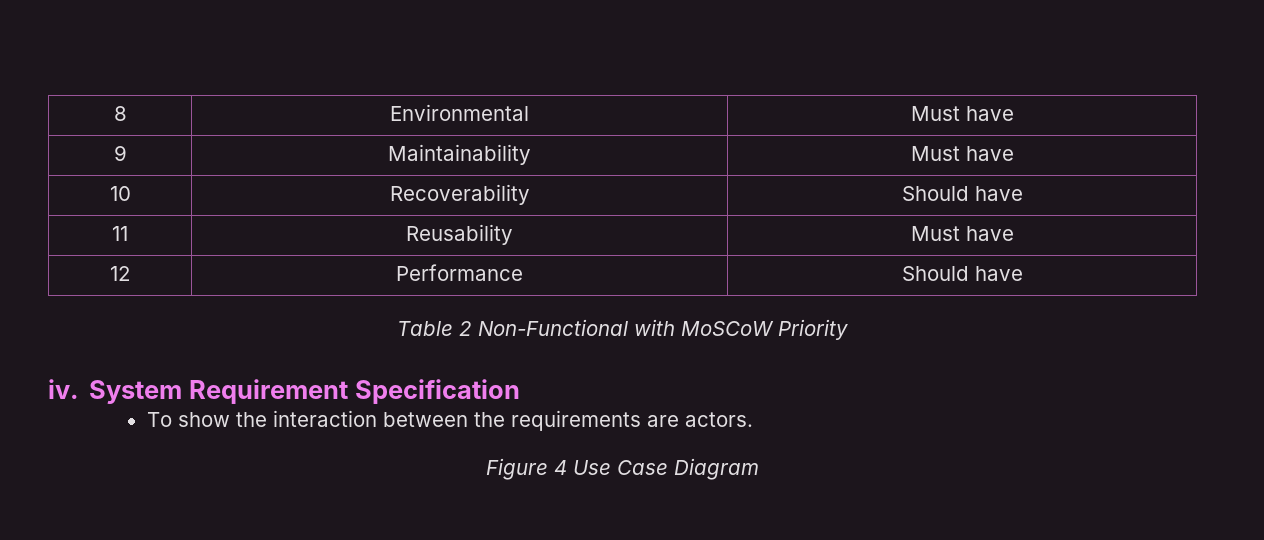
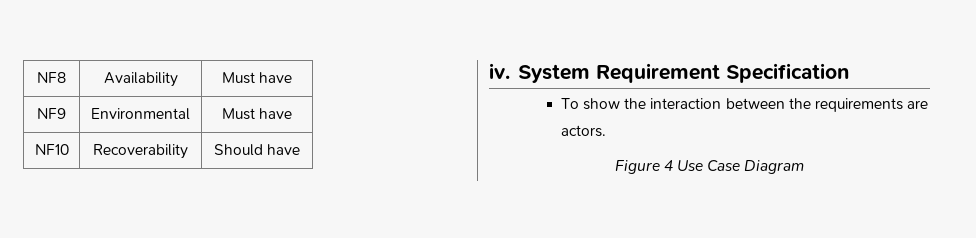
[113,106,127,121] [390,104,529,121] [910,106,1014,121] [113,145,127,161] [388,144,531,165] [910,146,1014,161] [109,186,131,201] [389,184,530,205] [901,186,1023,201] [112,226,128,241] [406,224,513,245] [910,226,1014,241] [109,266,131,281] [396,264,523,281] [901,266,1023,281] [397,319,848,340] 8 | Environmental | Must have // 9 | Maintainability | Must have // 10 | Recoverability | Should have // 11 | Reusability | Must have // 12 | Performance | Should have // Table 2 Non-Functional with MoSCoW Priority -> [37,72,66,83] [103,72,178,87] [221,72,293,84] [37,108,66,119] [91,108,190,120] [221,108,293,120] [34,144,69,155] [93,144,188,159] [213,144,301,156] NF8 | Availability | Must have // NF9 | Environmental | Must have // NF10 | Recoverability | Should have

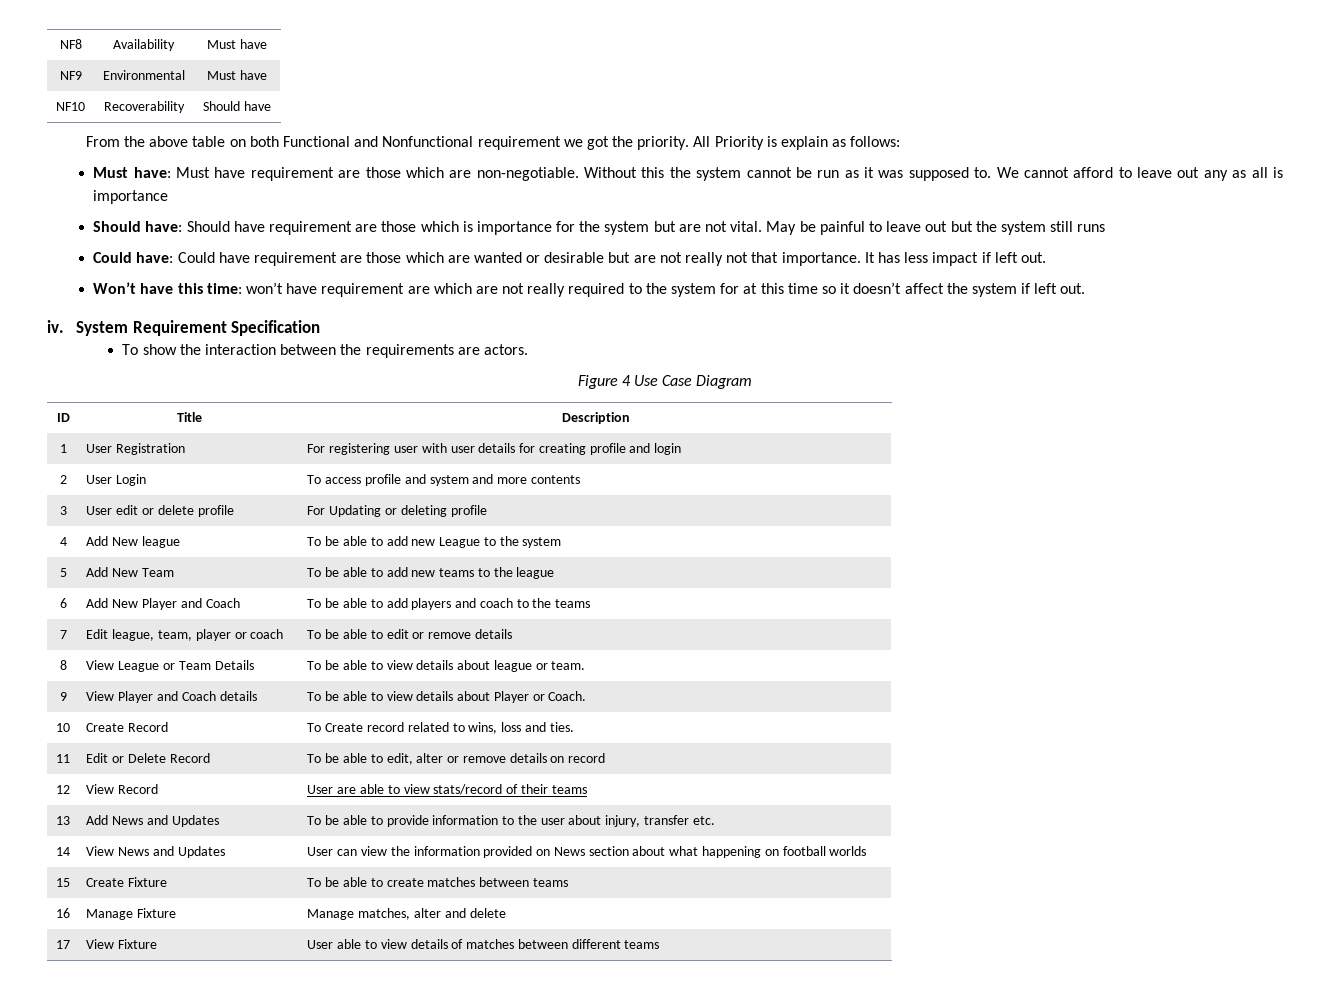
(301, 149) none -> [85,136,901,150] [93,167,1283,181] [93,190,169,204] [93,221,1106,235] [93,252,1046,266] [93,282,1086,297] // From the above table on both Functional and Nonfunctional requirement we got the priority. All Priority is explain as follows: // Must have: Must have requirement are those which are non-negotiable. Without this the system cannot be run as it was supposed to. We cannot afford to leave out any as all is importance // Should have: Should have requirement are those which is importance for the system but are not vital. May be painful to leave out but the system still runs // Could have: Could have requirement are those which are wanted or desirable but are not really not that importance. It has less impact if left out. // Won’t have this time: won’t have requirement are which are not really required to the system for at this time so it doesn’t affect the system if left out.
(805, 167) none -> [56,413,70,422] [176,412,202,422] [561,412,630,424] [59,444,67,453] [86,443,186,455] [307,443,682,455] [59,475,67,484] [86,474,147,486] [307,474,580,486] [59,506,67,515] [86,505,234,517] [307,505,487,517] [59,537,67,546] [86,536,180,548] [307,536,562,548] [59,568,67,577] [86,567,174,577] [307,567,555,579] [59,598,67,608] [86,598,240,610] [307,598,591,610] [59,630,67,639] [86,629,284,641] [307,629,512,639] [59,660,67,670] [86,660,254,672] [307,660,586,672] [59,692,67,701] [86,691,257,703] [307,691,587,703] [56,723,70,732] [86,722,169,732] [307,722,574,734] [56,754,70,763] [86,753,210,763] [307,753,606,765] [56,785,70,794] [86,784,159,794] [307,784,587,795] [56,816,70,825] [86,815,219,827] [307,815,715,827] [56,847,70,856] [86,846,225,858] [307,846,867,858] [56,878,70,887] [86,877,168,887] [307,877,568,887] [56,908,70,918] [86,908,177,920] [307,908,506,920] [56,940,70,949] [86,939,158,949] [307,939,660,949] // ID | Title | Description // 1 | User Registration | For registering user with user details for creating profile and login // 2 | User Login | To access profile and system and more contents // 3 | User edit or delete profile | For Updating or deleting profile // 4 | Add New league | To be able to add new League to the system // 5 | Add New Team | To be able to add new teams to the league // 6 | Add New Player and Coach | To be able to add players and coach to the teams // 7 | Edit league, team, player or coach | To be able to edit or remove details // 8 | View League or Team Details | To be able to view details about league or team. // 9 | View Player and Coach details | To be able to view details about Player or Coach. // 10 | Create Record | To Create record related to wins, loss and ties. // 11 | Edit or Delete Record | To be able to edit, alter or remove details on record // 12 | View Record | User are able to view stats/record of their teams // 13 | Add News and Updates | To be able to provide information to the user about injury, transfer etc. // 14 | View News and Updates | User can view the information provided on News section about what happening on football worlds // 15 | Create Fixture | To be able to create matches between teams // 16 | Manage Fixture | Manage matches, alter and delete // 17 | View Fixture | User able to view details of matches between different teams

